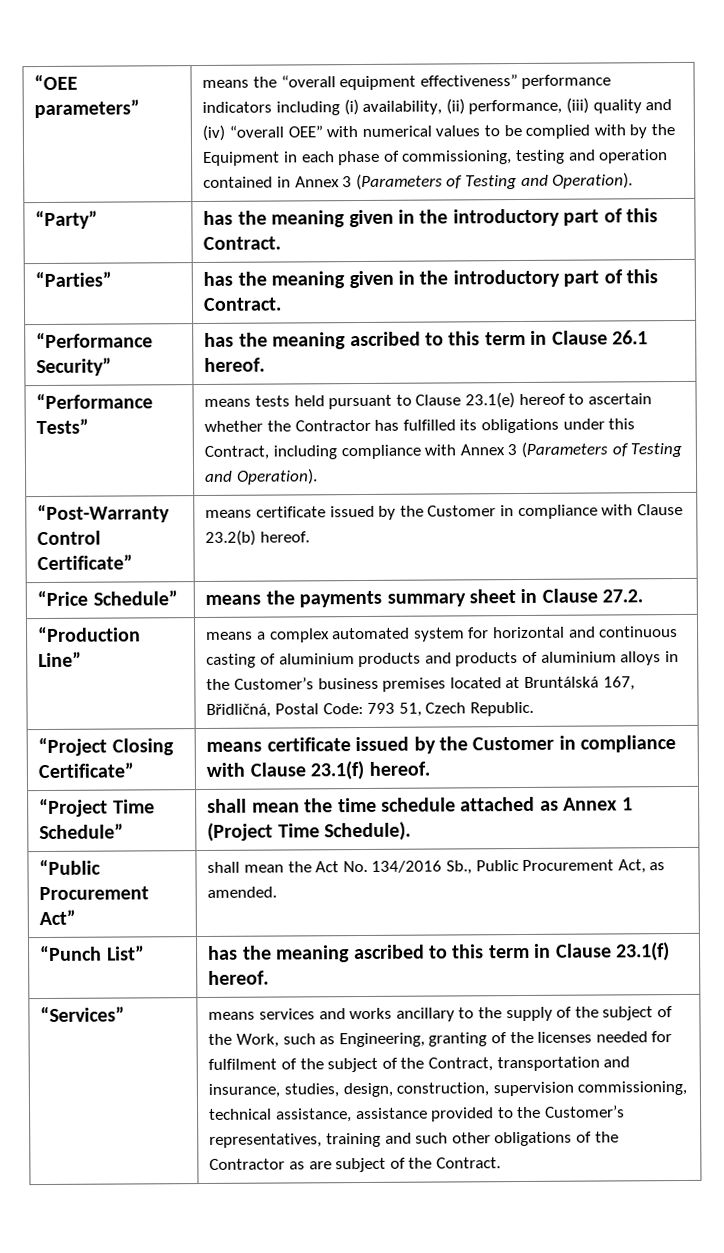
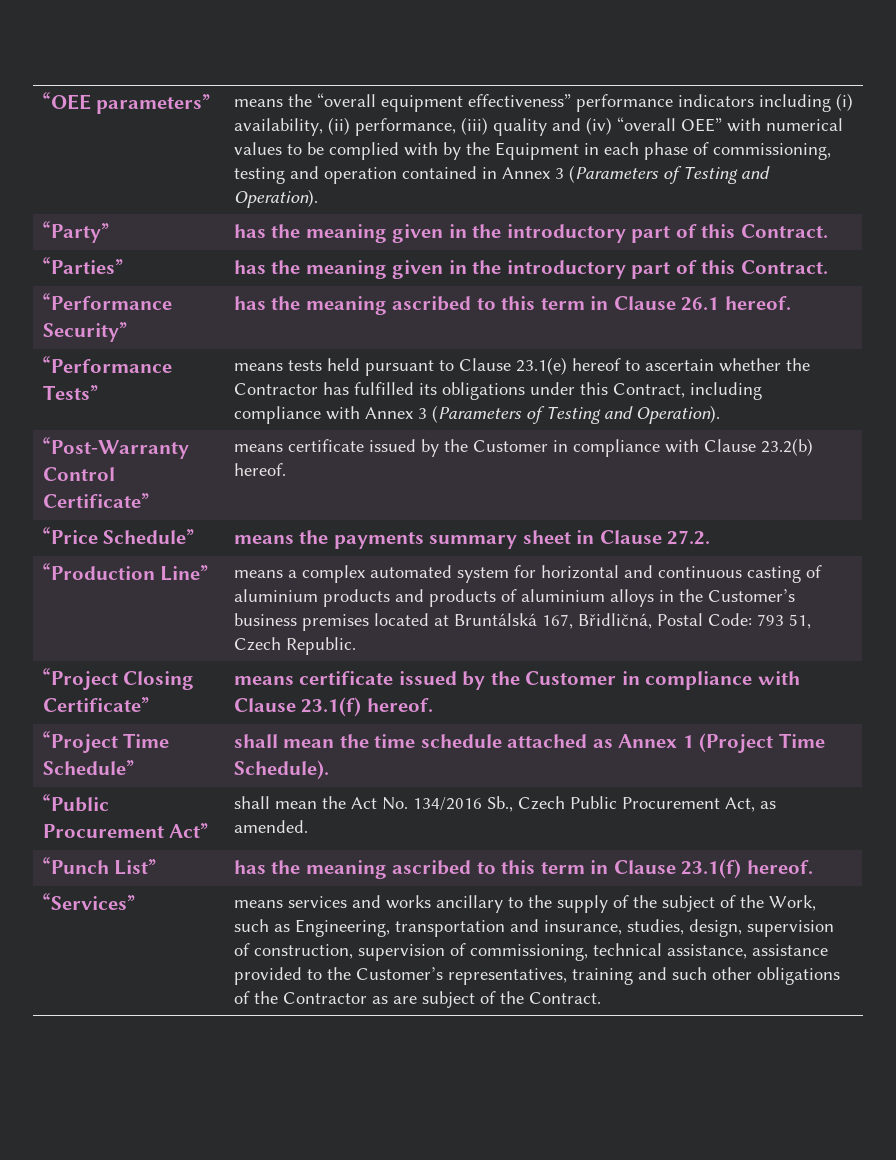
(472, 867) none -> [517,796,565,810] Czech
[428,1031,673,1047] [208,1057,493,1073] granting of the licenses needed for fulfilment of the subject of the Contract, -> (390, 928) none
(393, 1090) none -> [746,920,834,937] [233,943,250,956] supervision of
(574, 1089) none -> [449,943,466,956] of

